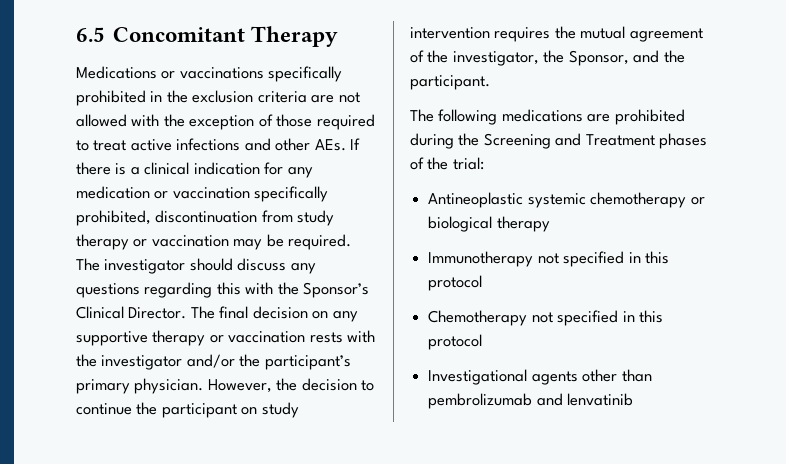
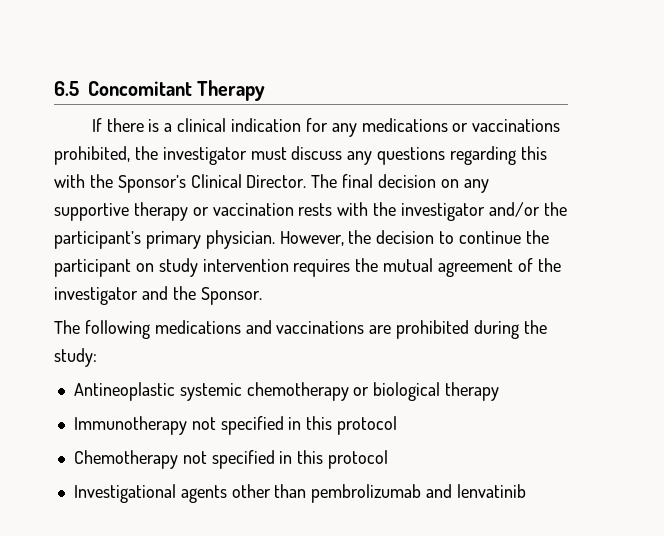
[76,66,343,82] [76,90,360,106] [76,114,375,130] [76,138,346,151] Medications or vaccinations specifically prohibited in the exclusion criteria are not allowed with the exception of those required to treat active infections and other AEs. -> (266, 90) none
[76,186,329,202] [76,210,335,226] [76,234,352,250] [76,258,233,274] medication or vaccination specifically prohibited, discontinuation from study therapy or vaccination may be required. The investigator should -> [361,118,561,132] [54,146,287,165] medications or vaccinations prohibited, the investigator must
[452,50,629,66] investigator, the Sponsor, -> [54,287,138,305] investigator
[410,75,490,90] participant. -> [200,287,262,305] Sponsor.
(583, 115) none -> [245,320,365,334] and vaccinations
[483,133,708,149] [410,157,484,170] Screening and Treatment phases of the trial: -> [54,348,97,367] study:

